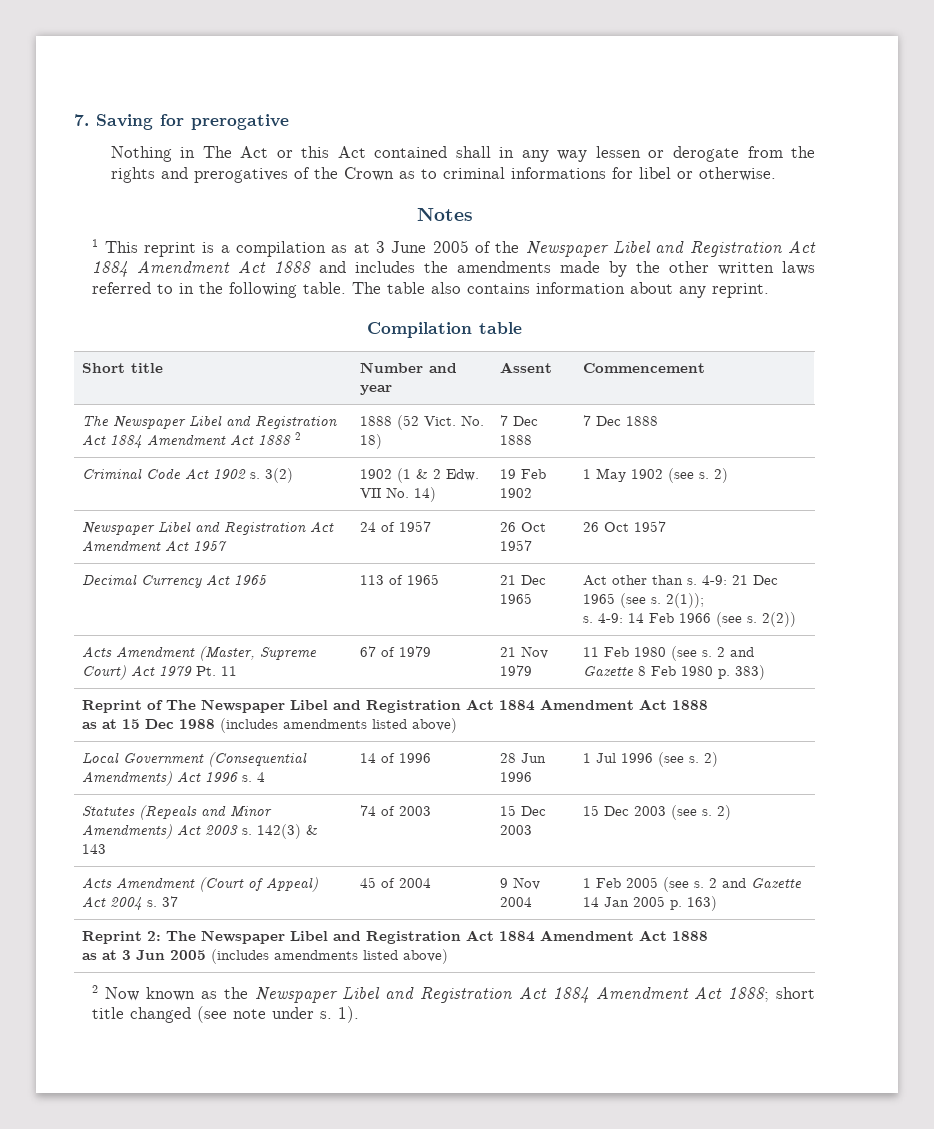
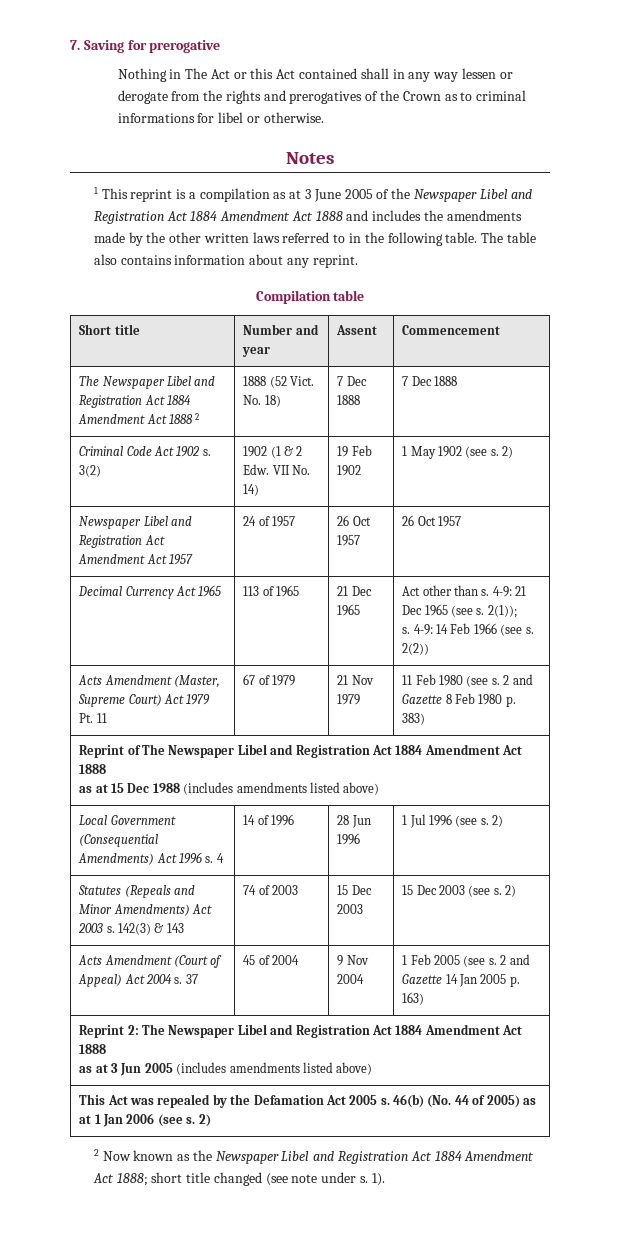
(448, 956) none -> [79,1094,536,1108] [79,1113,211,1127] // This Act was repealed by the Defamation Act 2005 s. 46(b) (No. 44 of 2005) as at 1 Jan 2006 (see s. 2)

